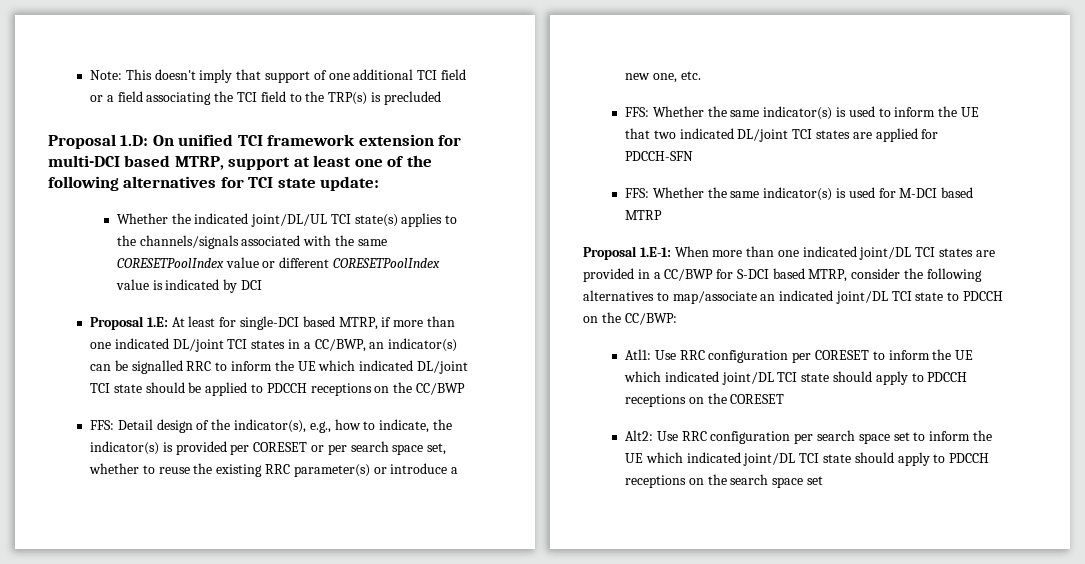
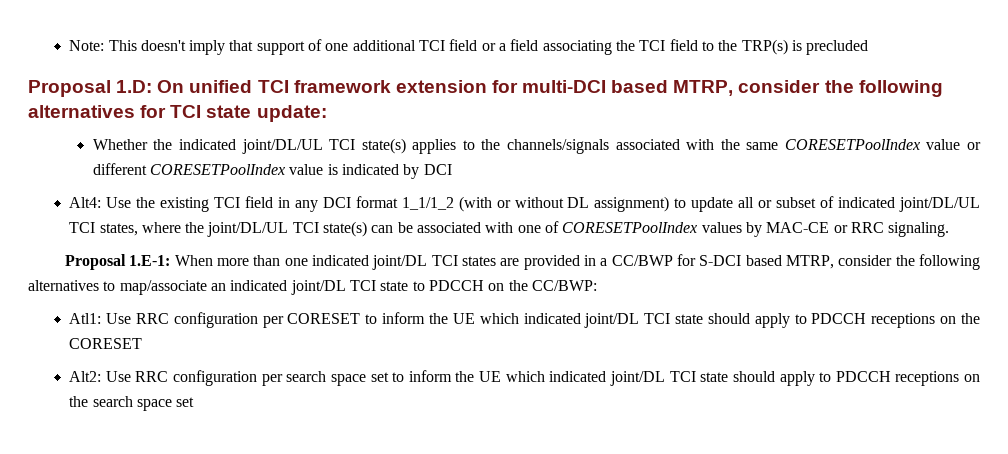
[228,155,405,170] support at least one of -> [738,80,821,93] consider
[90,316,455,330] [90,338,458,352] [90,360,468,374] [90,382,465,396] [90,419,452,433] [90,441,447,455] [89,463,459,477] [625,71,701,83] [625,106,979,120] [625,128,939,142] [625,151,694,161] [625,187,974,201] [625,210,663,220] Proposal 1.E: At least for single-DCI based MTRP, if more than one indicated DL/joint TCI states in a CC/BWP, an indicator(s) can be signalled RRC to inform the UE which indicated DL/joint TCI state should be applied to PDCCH receptions on the CC/BWP // FFS: Detail design of the indicator(s), e.g., how to indicate, the indicator(s) is provided per CORESET or per search space set, whether to reuse the existing RRC parameter(s) or introduce a new one, etc. // FFS: Whether the same indicator(s) is used to inform the UE that two indicated DL/joint TCI states are applied for PDCCH-SFN // FFS: Whether the same indicator(s) is used for M-DCI based MTRP -> [69,196,981,212] [69,221,950,237] Alt4: Use the existing TCI field in any DCI format 1_1/1_2 (with or without DL assignment) to update all or subset of indicated joint/DL/UL TCI states, where the joint/DL/UL TCI state(s) can be associated with one of CORESETPoolIndex values by MAC-CE or RRC signaling.

